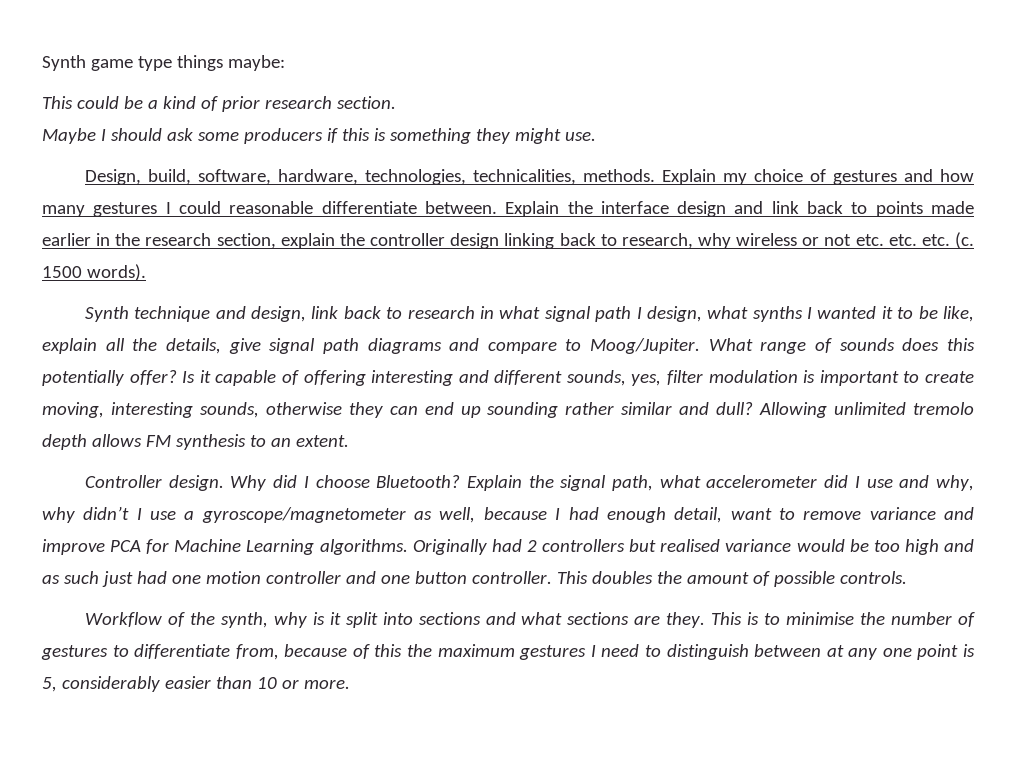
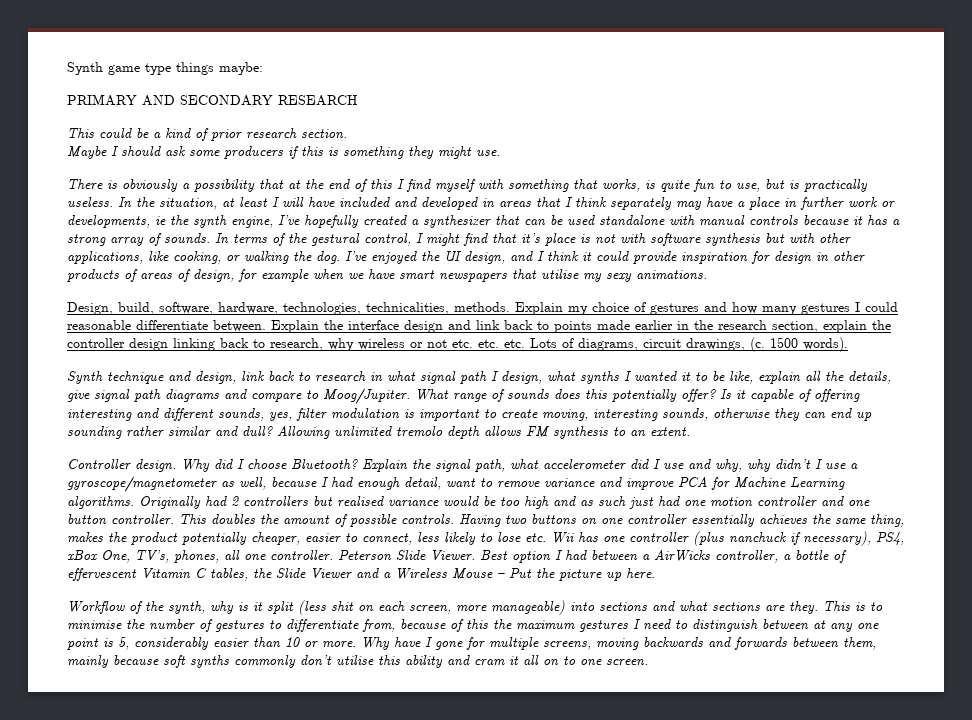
(285, 63) none -> [67,94,358,106] // PRIMARY AND SECONDARY RESEARCH
(596, 136) none -> [67,179,868,192] [67,197,895,210] [67,215,900,228] [67,233,851,246] [67,251,865,264] [67,269,707,282] // There is obviously a possibility that at the end of this I find myself with something that works, is quite fun to use, but is practically useless. In the situation, at least I will have included and developed in areas that I think separately may have a place in further work or developments, ie the synth engine, I’ve hopefully created a synthesizer that can be used standalone with manual controls because it has a strong array of sounds. In terms of the gestural control, I might find that it’s place is not with software synthesis but with other applications, like cooking, or walking the dog. I’ve enjoyed the UI design, and I think it could provide inspiration for design in other products of areas of design, for example when we have smart newspapers that utilise my sexy animations.
(950, 240) none -> [530,338,745,351] Lots of diagrams, circuit drawings,
(907, 577) none -> [459,514,904,527] [67,531,904,546] [67,550,847,563] [67,568,655,581] Having two buttons on one controller essentially achieves the same thing, makes the product potentially cheaper, easier to connect, less likely to lose etc. Wii has one controller (plus nanchuck if necessary), PS4, xBox One, TV’s, phones, all one controller. Peterson Slide Viewer. Best option I had between a AirWicks controller, a bottle of effervescent Vitamin C tables, the Slide Viewer and a Wireless Mouse – Put the picture up here.
(378, 620) none -> [298,600,565,615] (less shit on each screen, more manageable)
(350, 684) none -> [361,637,876,650] [67,655,648,668] Why have I gone for multiple screens, moving backwards and forwards between them, mainly because soft synths commonly don’t utilise this ability and cram it all on to one screen.

